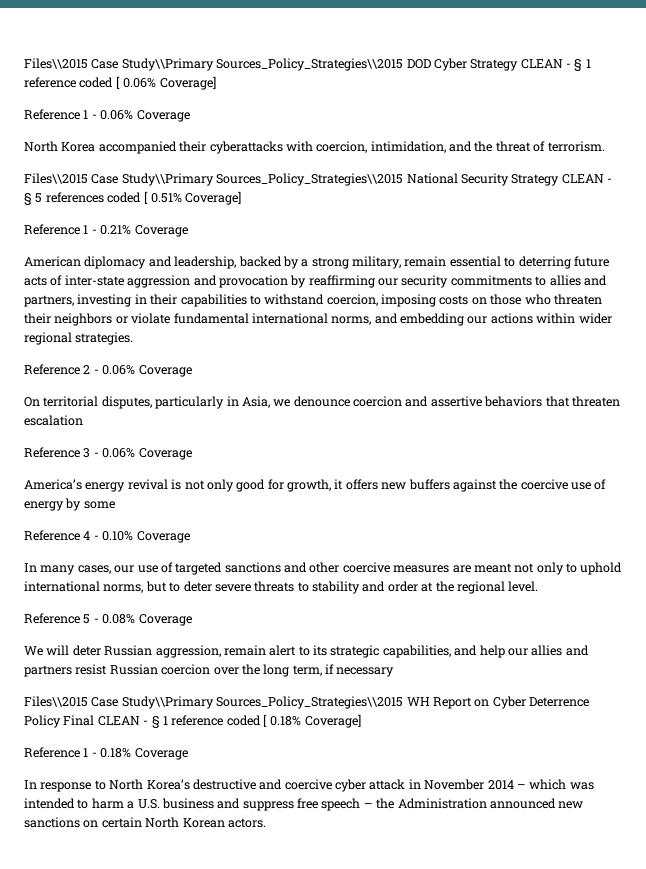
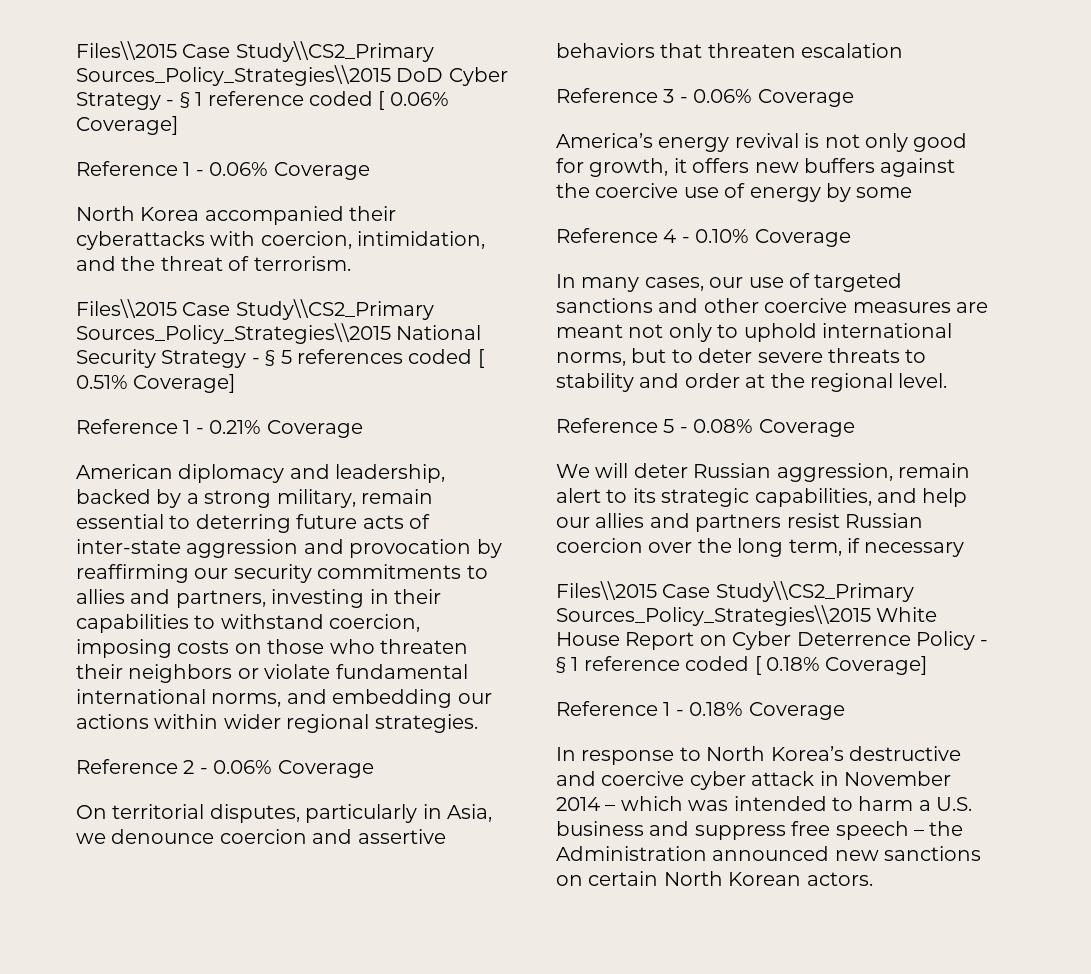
[24,58,431,71] Files\\2015 Case Study\\Primary Sources_Policy_Strategies\\2015 DOD -> [76,41,434,62] [76,65,444,86] Files\\2015 Case Study\\CS2_Primary Sources_Policy_Strategies\\2015 DoD
[520,59,563,69] CLEAN -> (161, 101) none
[121,173,214,186] Study\\Primary -> [235,299,434,320] Study\\CS2_Primary
[561,174,604,184] CLEAN -> (247, 359) none
[121,696,430,709] Study\\Primary Sources_Policy_Strategies\\2015 WH -> [715,581,914,602] [556,605,938,626] [556,632,620,646] Study\\CS2_Primary Sources_Policy_Strategies\\2015 White House
[63,715,140,726] Final CLEAN -> (975, 640) none

